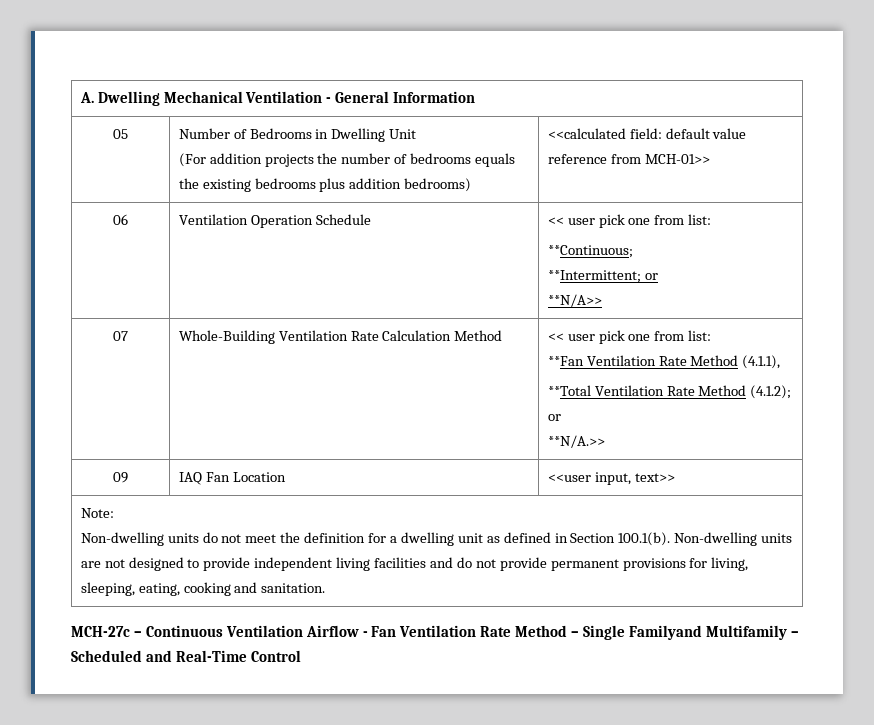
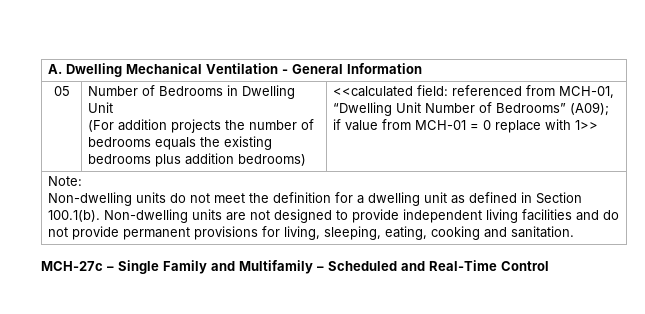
[665,128,747,139] [547,154,710,164] [113,214,128,225] [178,214,371,228] [547,214,712,228] [547,245,633,258] [547,270,658,283] [547,294,602,307] [113,331,128,341] [178,330,503,344] [547,330,712,344] [547,355,781,369] [547,385,792,399] [547,414,561,421] [547,435,605,448] [113,472,128,483] [178,472,286,485] [547,472,675,485] default value reference from MCH-01>> // 06 | Ventilation Operation Schedule | << user pick one from list: // **Continuous; // **Intermittent; or // **N/A>> // 07 | Whole-Building Ventilation Rate Calculation Method | << user pick one from list: // **Fan Ventilation Rate Method (4.1.1), // **Total Ventilation Rate Method (4.1.2); or // **N/A.>> // 09 | IAQ Fan Location | <<user input, text>> -> [452,85,615,98] [333,102,610,116] [333,119,599,133] referenced from MCH-01, “Dwelling Unit Number of Bedrooms” (A09); if value from MCH-01 = 0 replace with 1>>
[145,625,702,640] Continuous Ventilation Airflow - Fan Ventilation Rate Method – Single Familyand -> [118,260,235,274] Single Family and

